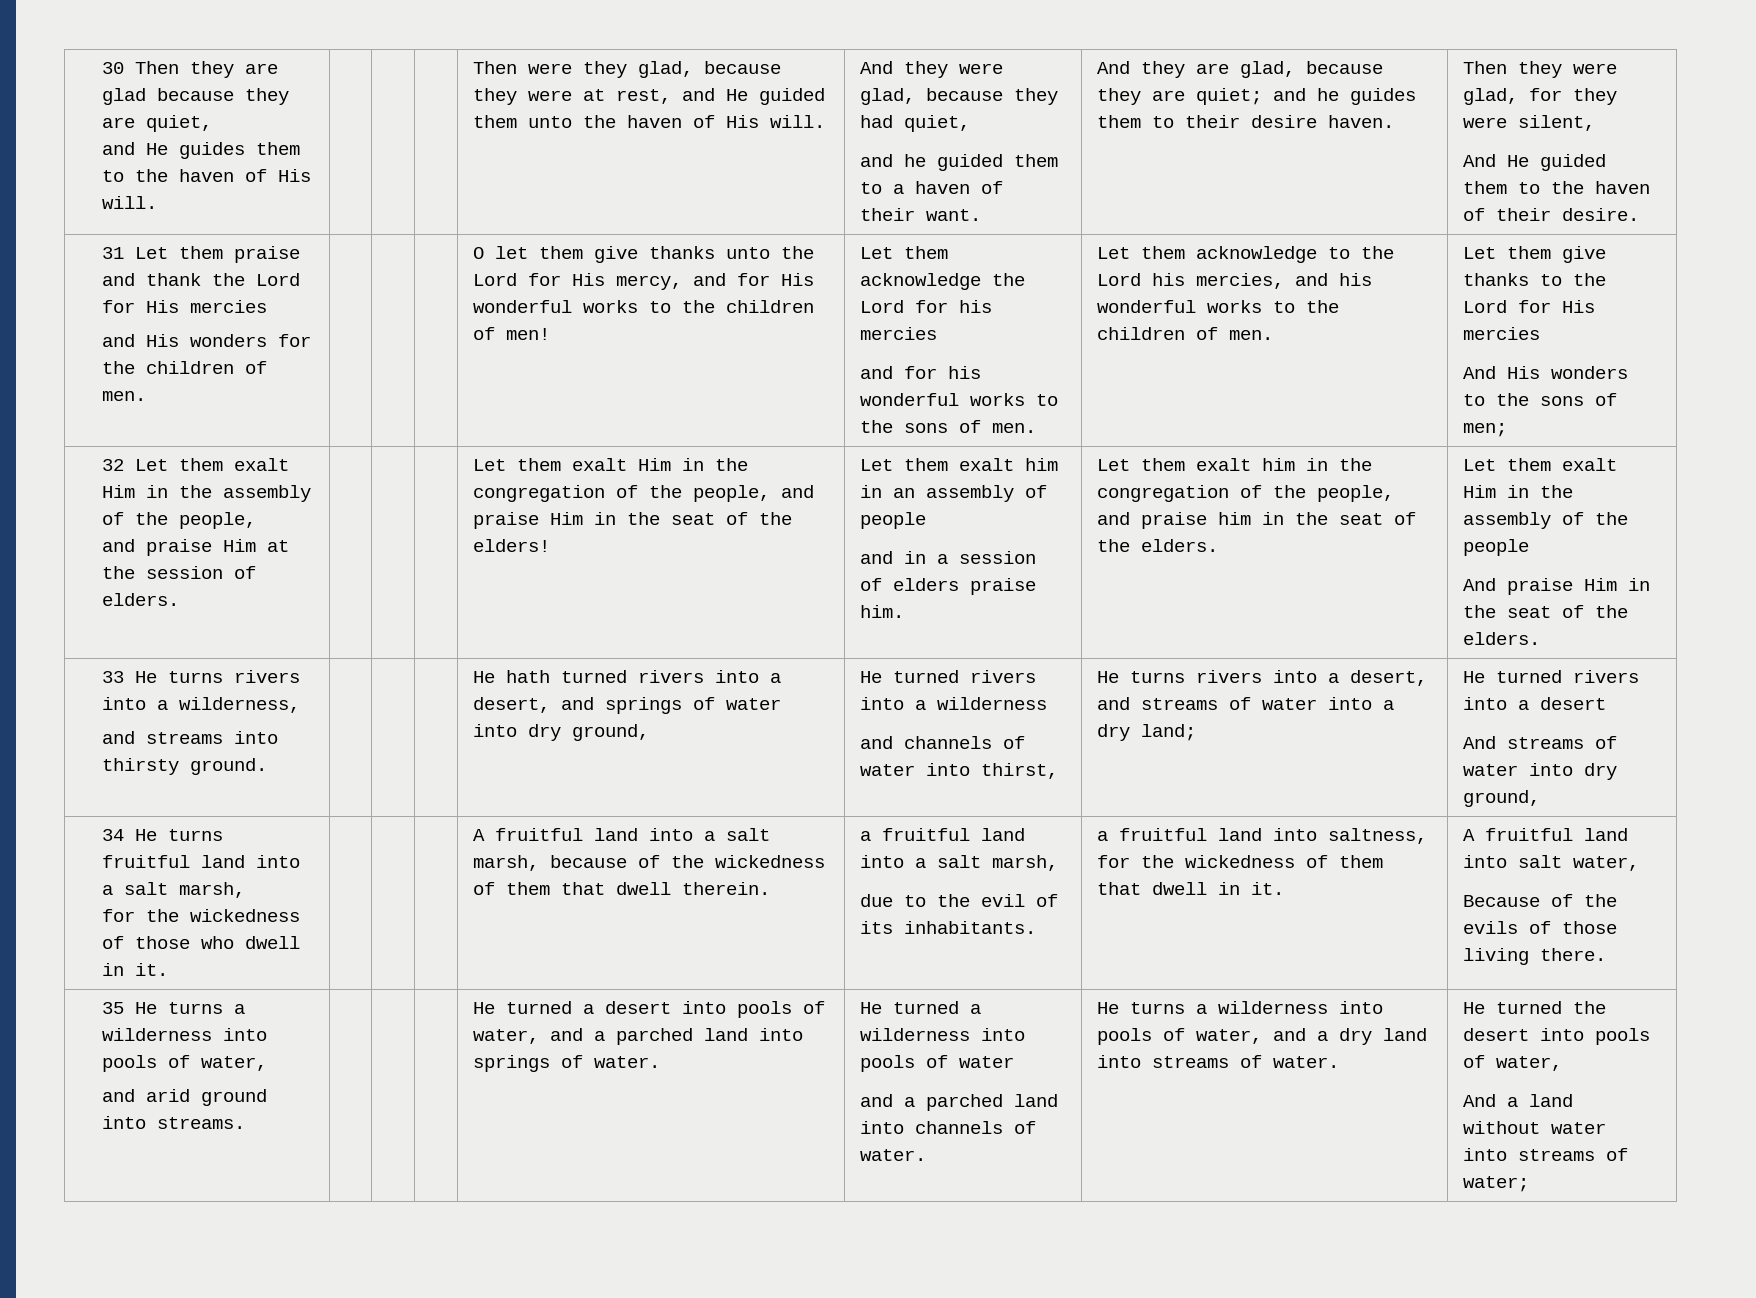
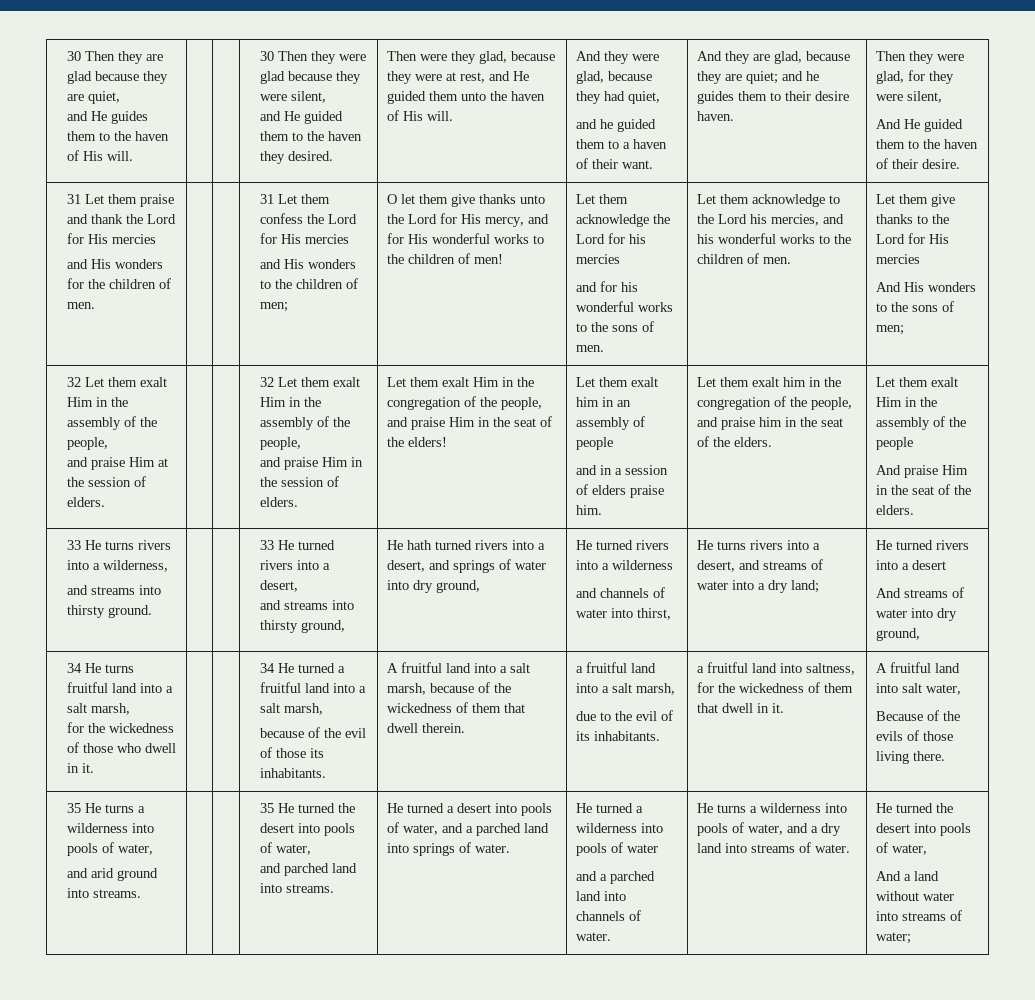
(157, 202) none -> [259,51,366,64] [259,71,361,84] [259,91,326,103] [259,111,343,124] [259,131,362,141] [259,151,333,164] 30 Then they were glad because they were silent, // and He guided them to the haven they desired.
(146, 396) none -> [259,194,330,204] [259,213,357,224] [259,233,349,244] [259,259,356,269] [259,278,358,289] [259,302,288,312] 31 Let them confess the Lord for His mercies // and His wonders to the children of men;
(179, 599) none -> [259,377,360,387] [259,397,321,407] [259,416,350,430] [259,437,301,450] [259,457,363,470] [259,476,339,487] [259,497,298,507] 32 Let them exalt Him in the assembly of the people, // and praise Him in the session of elders.
(267, 766) none -> [259,540,335,550] [259,560,330,570] [259,580,298,592] [259,600,354,610] [259,620,345,633] 33 He turned rivers into a desert, // and streams into thirsty ground,
(168, 969) none -> [259,663,345,673] [259,682,366,693] [259,703,323,715] [259,727,366,738] [259,747,324,758] [259,768,326,778] 34 He turned a fruitful land into a salt marsh, // because of the evil of those its inhabitants.
(245, 1123) none -> [259,803,355,813] [259,823,355,836] [259,842,311,855] [259,863,357,876] [259,883,334,893] 35 He turned the desert into pools of water, // and parched land into streams.

